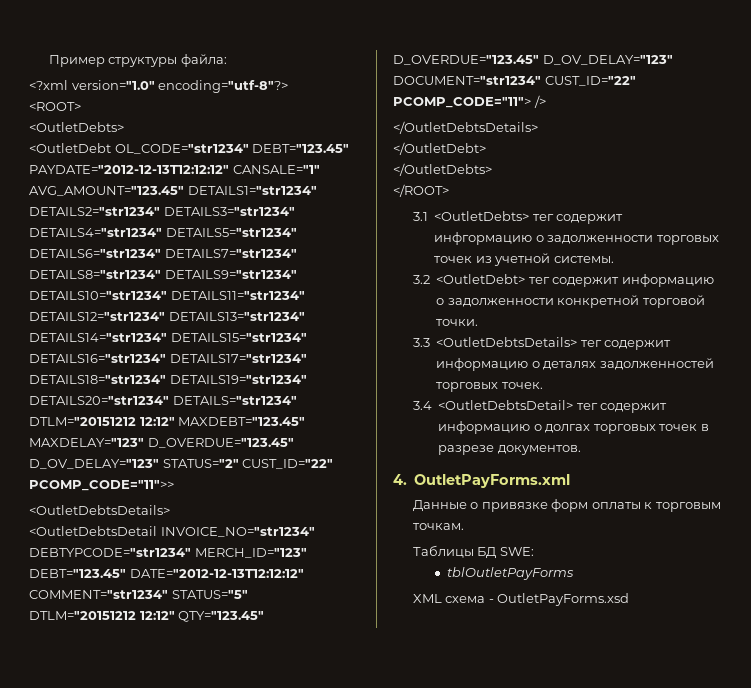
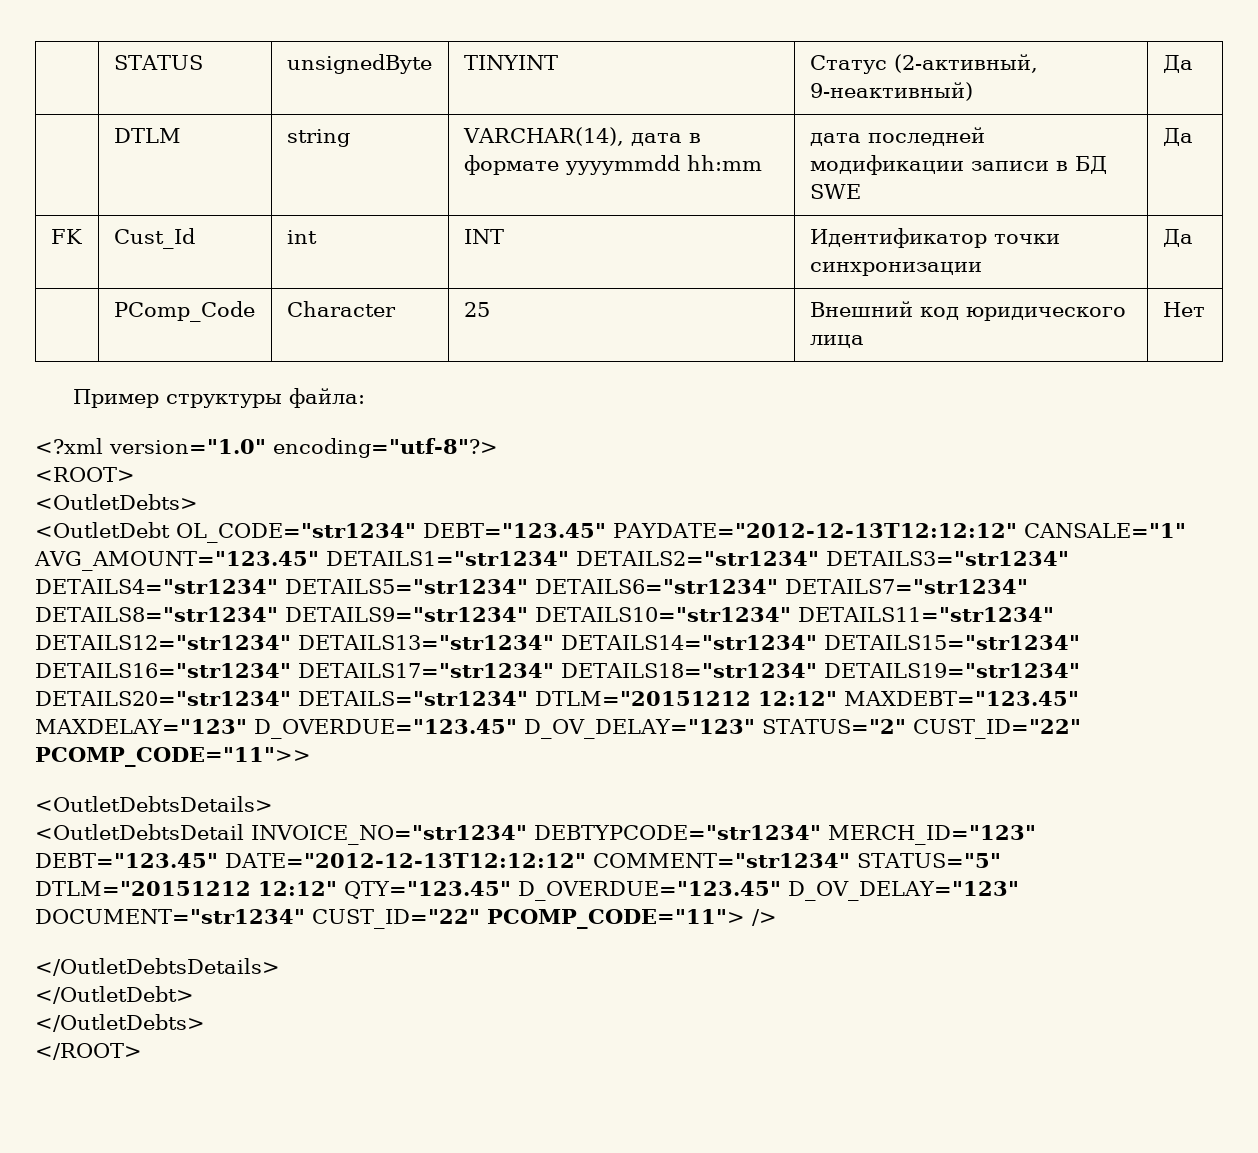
(48, 61) none -> [113,55,203,70] [286,54,432,74] [463,55,558,70] [809,54,1038,74] [809,82,973,101] [1162,55,1193,73] [113,128,181,143] [286,129,350,147] [462,127,701,146] [463,155,762,175] [809,127,985,146] [809,155,1107,175] [809,184,861,199] [1162,128,1193,146] [50,229,82,244] [113,228,195,249] [286,230,317,244] [463,229,504,244] [809,228,1060,248] [809,262,982,276] [1162,229,1193,247] [113,301,255,322] [286,301,396,317] [463,302,490,317] [809,301,1126,321] [809,335,864,348] [1162,302,1205,317] | STATUS | unsignedByte | TINYINT | Статус (2-активный, 9-неактивный) | Да // | DTLM | string | VARCHAR(14), дата в формате yyyymmdd hh:mm | дата последней модификации записи в БД SWE | Да // FK | Cust_Id | int | INT | Идентификатор точки синхронизации | Да // | PComp_Code | Character | 25 | Внешний код юридического лица | Нет //
[412,211,624,224] [434,232,719,245] [434,253,614,266] [412,274,714,287] [436,295,705,308] [436,319,479,326] [412,337,672,350] [436,358,714,371] [436,382,543,392] [412,400,668,413] [438,421,709,434] [438,445,581,455] [393,474,570,488] [412,499,721,512] [412,523,464,530] [412,545,534,559] [446,567,574,580] [412,593,630,606] // 3.1 <OutletDebts> тег содержит инфгормацию о задолженности торговых точек из учетной системы. // 3.2 <OutletDebt> тег содержит информацию о задолженности конкретной торговой точки. // 3.3 <OutletDebtsDetails> тег содержит информацию о деталях задолженностей торговых точек. // 3.4 <OutletDebtsDetail> тег содержит информацию о долгах торговых точек в разрезе документов. // 4. OutletPayForms.xml // Данные о привязке форм оплаты к торговым точкам. // Таблицы БД SWE: // tblOutletPayForms // XML схема - OutletPayForms.xsd -> (142, 1051) none

